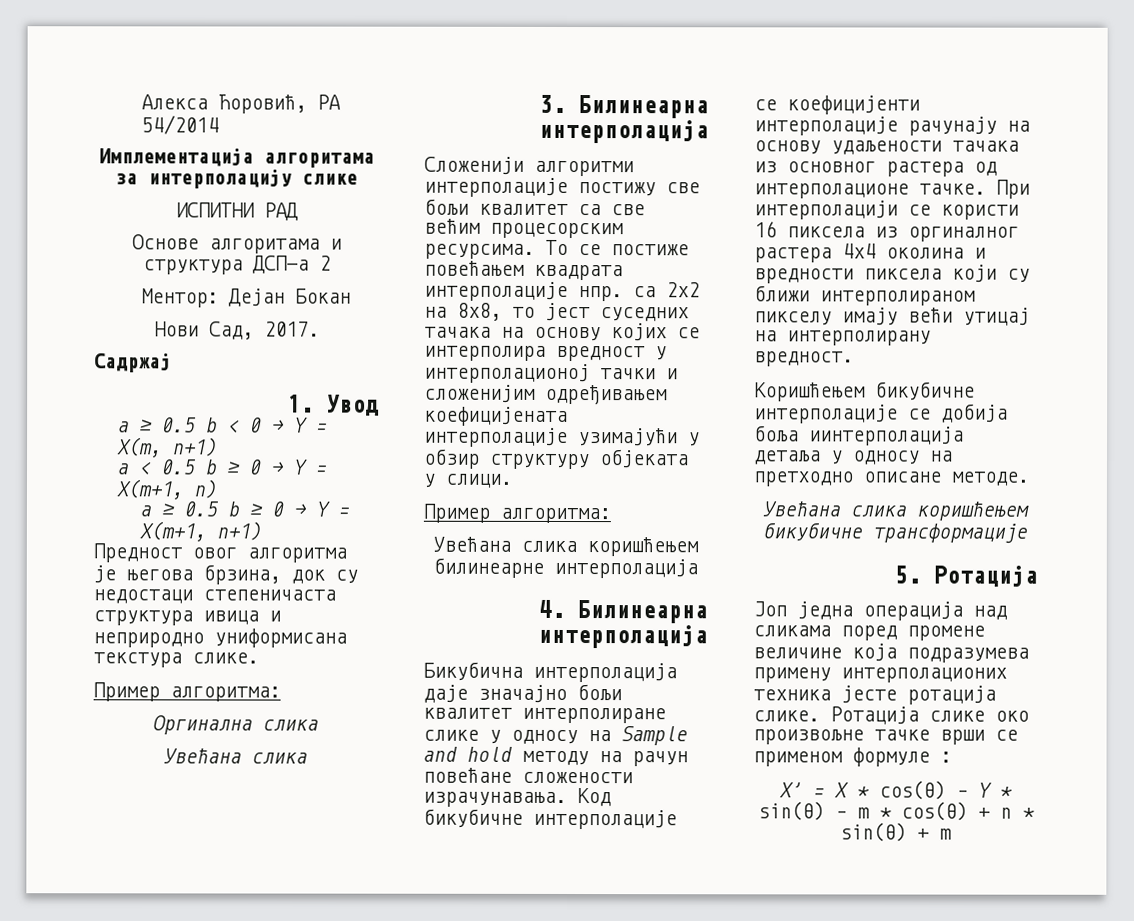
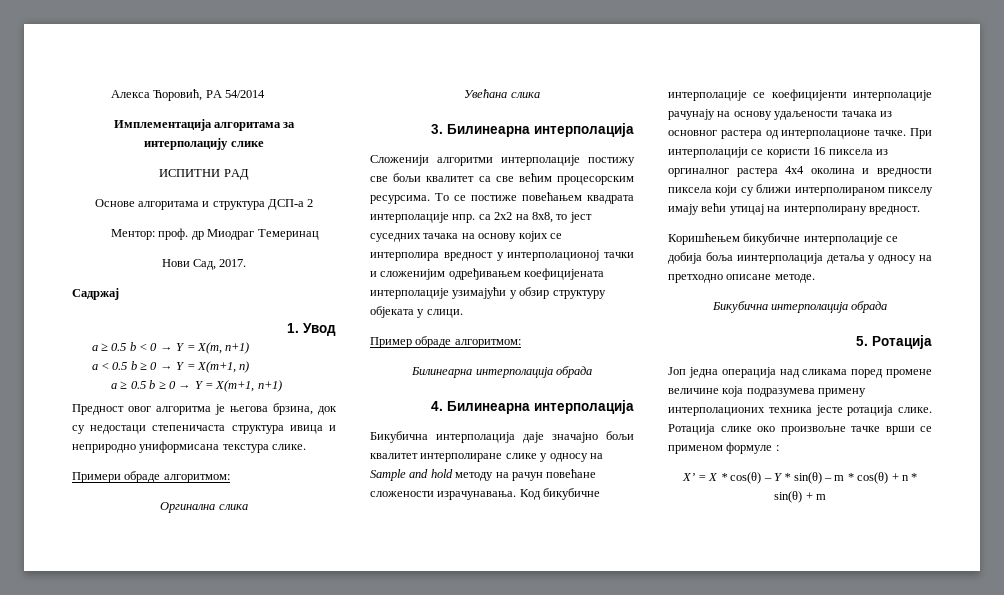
[228,288,352,307] Дејан Бокан -> [158,228,319,240] проф. др Миодраг Темеринац
[93,682,281,702] Пример алгоритма: -> [72,471,230,483] Примери обраде алгоритмом:
[500,507,611,524] [433,536,699,557] [433,557,698,579] алгоритма: // Увећана слика коришћењем билинеарне интерполација -> [415,336,521,348] [411,366,592,378] обраде алгоритмом: // Билинеарна интерполација обрада
[762,501,1029,521] [763,522,1028,544] Увећана слика коришћењем бикубичне трансформације -> [711,301,888,313] Бикубична интерполација обрада

